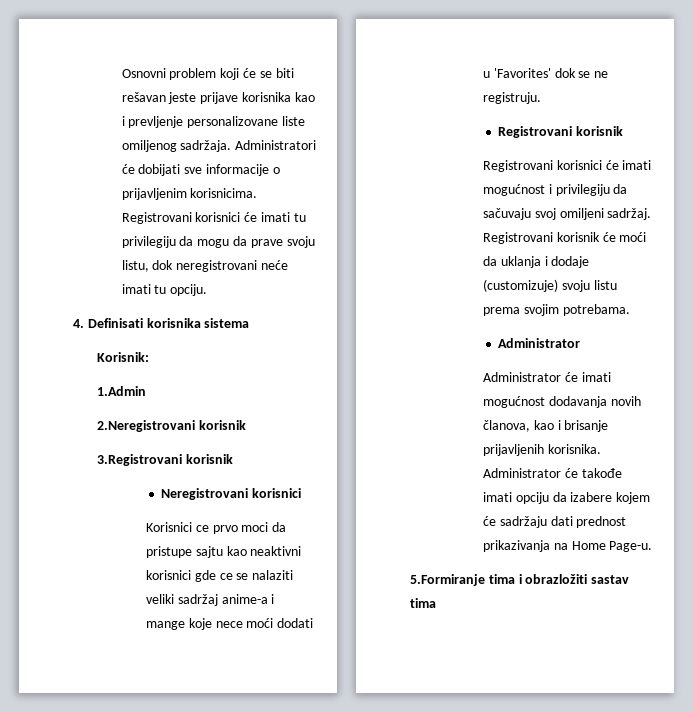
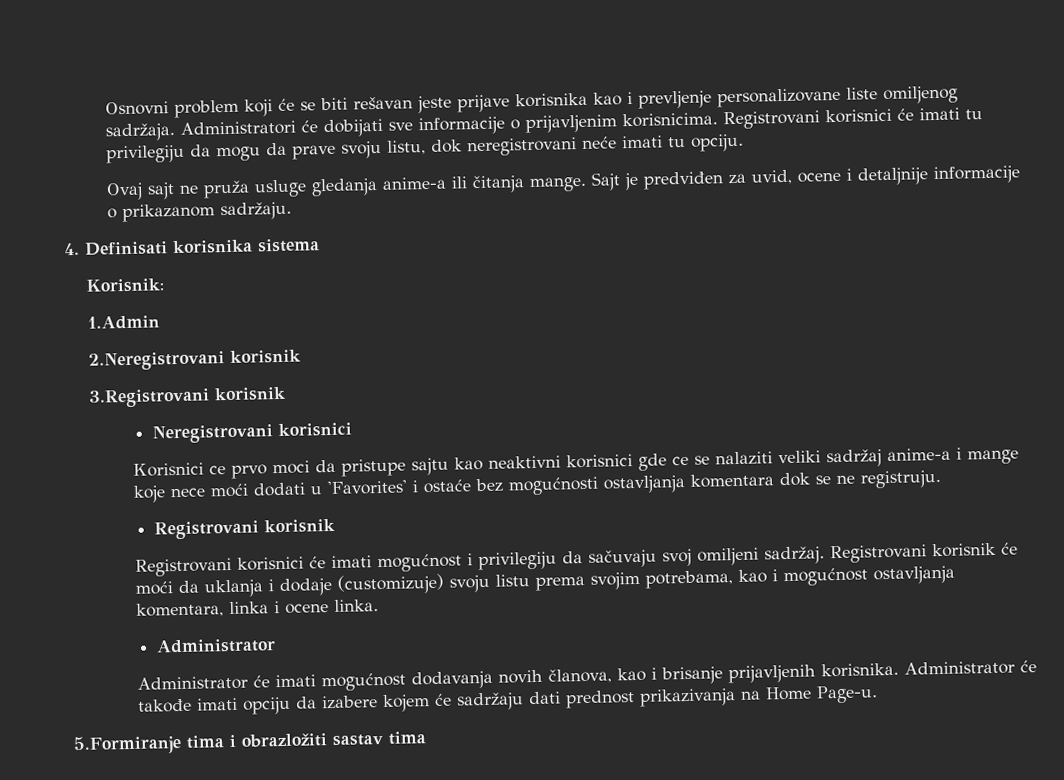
(208, 290) none -> [105,165,1020,201] [106,201,292,223] // Ovaj sajt ne pruža usluge gledanja anime-a ili čitanja mange. Sajt je predviđen za uvid, ocene i detaljnije informacije o prikazanom sadržaju.
(551, 73) none -> [412,473,775,496] i ostaće bez mogućnosti ostavljanja komentara
[562,304,630,316] potrebama. -> [645,565,956,589] [136,599,380,618] potrebama, kao i mogućnost ostavljanja komentara, linka i ocene linka.

